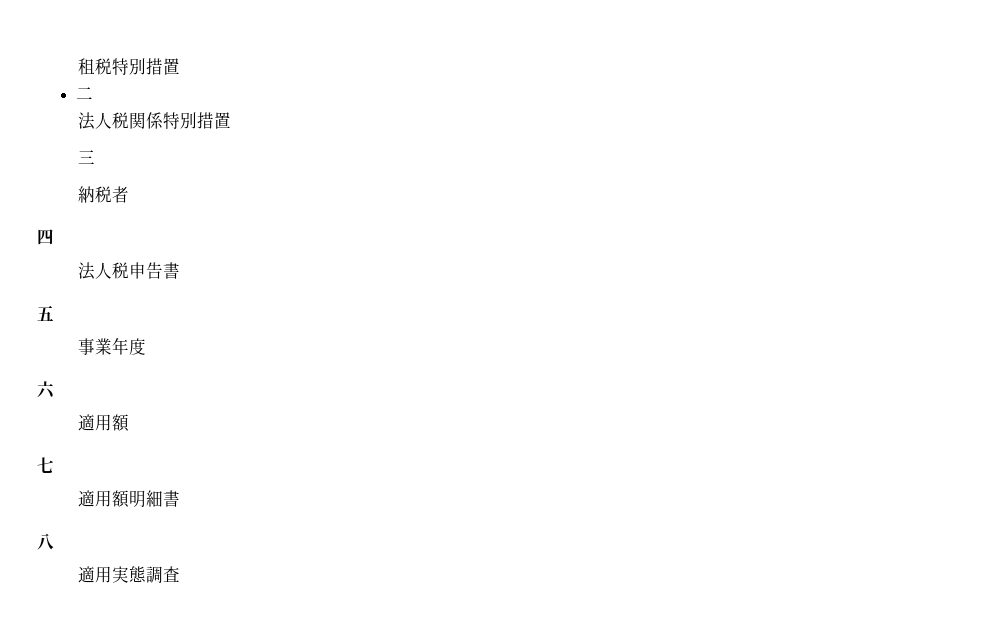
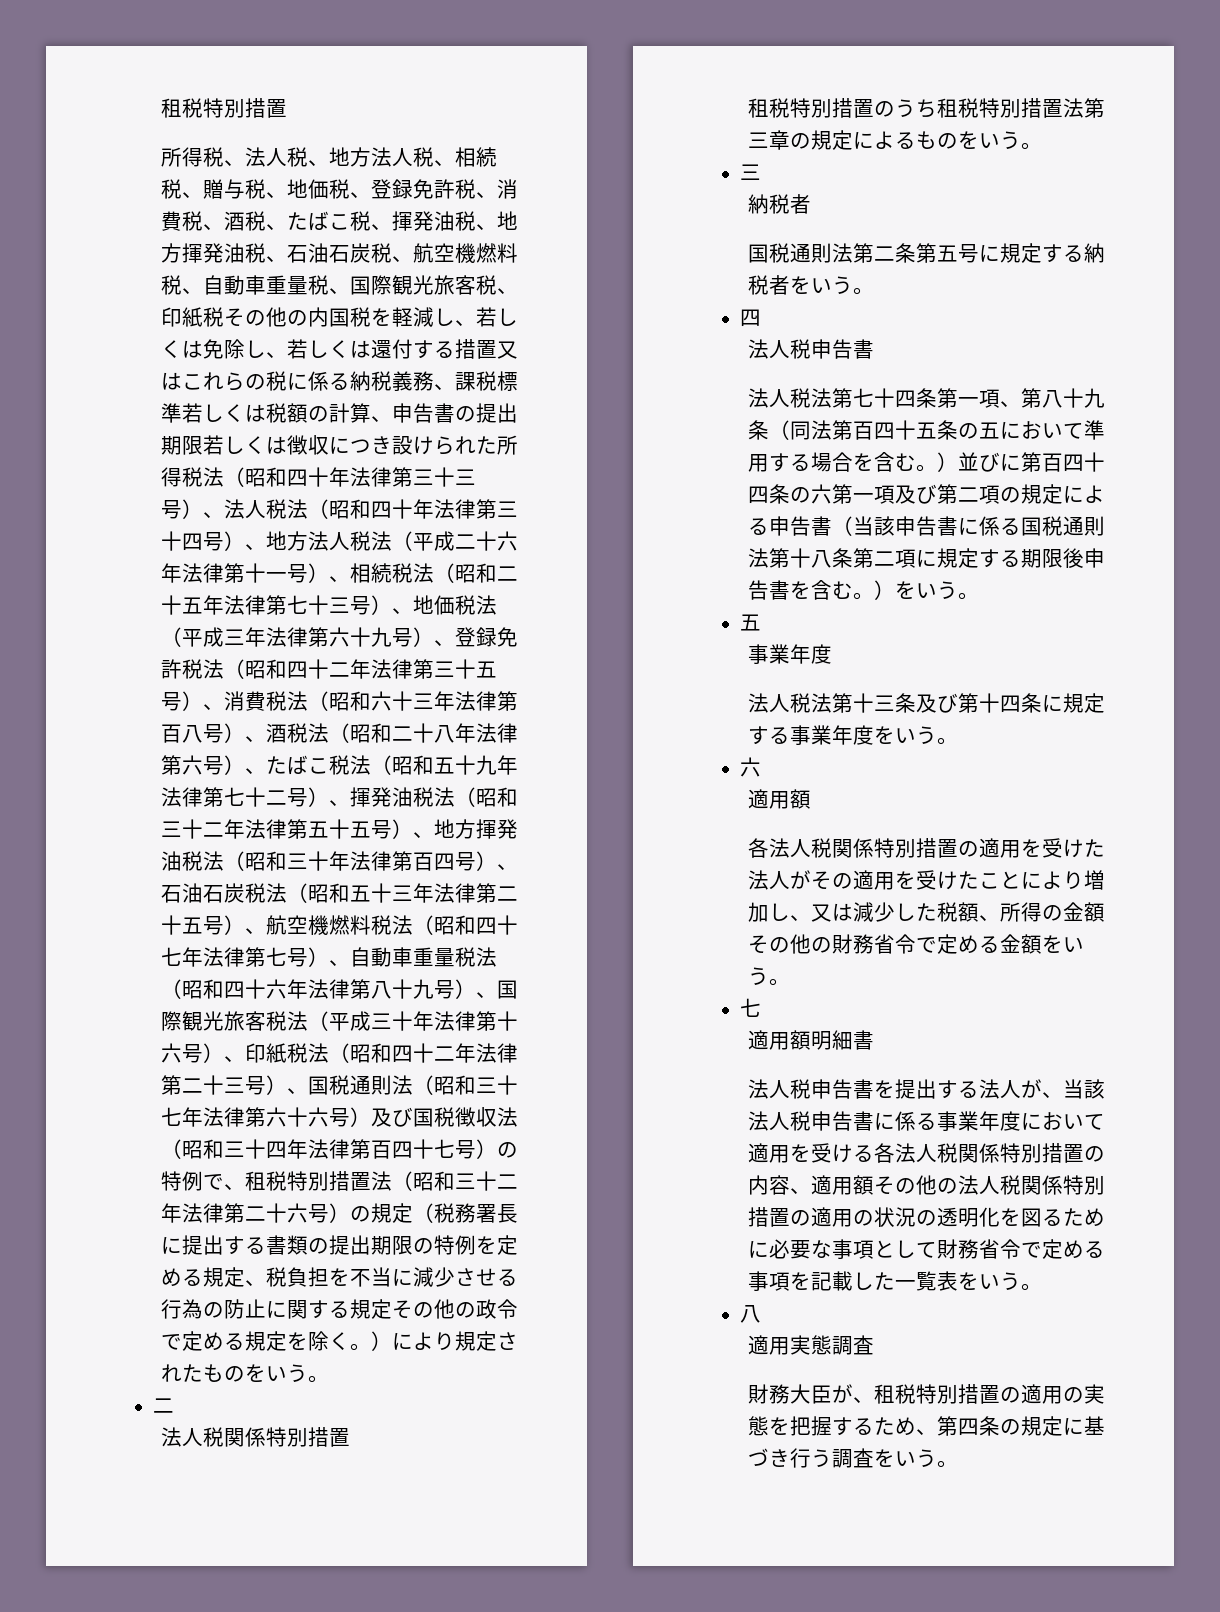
[78,58,181,76] 租税特別措置 -> [161,98,288,118] [161,147,498,167] [161,179,519,199] [161,211,519,231] [161,243,519,263] [161,275,519,295] [161,307,519,328] [161,339,519,359] [161,371,519,391] [161,403,519,423] [161,435,519,455] [161,467,477,487] [161,499,519,519] [161,531,519,551] [161,563,519,583] [161,595,498,615] [161,627,519,647] [161,659,498,679] [161,691,519,711] [161,723,519,743] [161,755,519,775] [161,787,519,807] [161,819,519,839] [161,851,519,871] [161,883,519,903] [161,915,519,935] [161,947,498,967] [161,979,519,999] [161,1011,519,1031] [161,1043,519,1064] [161,1075,519,1095] [161,1107,519,1127] [161,1139,519,1159] [161,1171,519,1191] [161,1203,519,1223] [161,1235,519,1255] [161,1267,519,1287] [161,1299,519,1319] [161,1331,519,1351] [161,1364,330,1383] 租税特別措置 // 所得税、法人税、地方法人税、相続税、贈与税、地価税、登録免許税、消費税、酒税、たばこ税、揮発油税、地方揮発油税、石油石炭税、航空機燃料税、自動車重量税、国際観光旅客税、印紙税その他の内国税を軽減し、若しくは免除し、若しくは還付する措置又はこれらの税に係る納税義務、課税標準若しくは税額の計算、申告書の提出期限若しくは徴収につき設けられた所得税法（昭和四十年法律第三十三号）、法人税法（昭和四十年法律第三十四号）、地方法人税法（平成二十六年法律第十一号）、相続税法（昭和二十五年法律第七十三号）、地価税法（平成三年法律第六十九号）、登録免許税法（昭和四十二年法律第三十五号）、消費税法（昭和六十三年法律第百八号）、酒税法（昭和二十八年法律第六号）、たばこ税法（昭和五十九年法律第七十二号）、揮発油税法（昭和三十二年法律第五十五号）、地方揮発油税法（昭和三十年法律第百四号）、石油石炭税法（昭和五十三年法律第二十五号）、航空機燃料税法（昭和四十七年法律第七号）、自動車重量税法（昭和四十六年法律第八十九号）、国際観光旅客税法（平成三十年法律第十六号）、印紙税法（昭和四十二年法律第二十三号）、国税通則法（昭和三十七年法律第六十六号）及び国税徴収法（昭和三十四年法律第百四十七号）の特例で、租税特別措置法（昭和三十二年法律第二十六号）の規定（税務署長に提出する書類の提出期限の特例を定める規定、税負担を不当に減少させる行為の防止に関する規定その他の政令で定める規定を除く。）により規定されたものをいう。
[78,150,96,164] [78,186,130,203] [37,229,54,245] [78,262,181,280] [37,305,54,321] [78,337,147,355] [37,381,55,399] [78,414,130,432] [37,457,54,473] [78,490,181,508] [37,533,54,550] [78,566,181,583] 三 // 納税者 // 四 // 法人税申告書 // 五 // 事業年度 // 六 // 適用額 // 七 // 適用額明細書 // 八 // 適用実態調査 -> [748,98,1106,118] [748,130,1043,150] [740,164,762,180] [748,194,812,214] [748,243,1106,263] [748,275,875,295] [740,309,762,327] [748,339,875,359] [748,388,1106,408] [748,420,1106,440] [748,452,1106,472] [748,484,1106,504] [748,516,1106,536] [748,548,1106,568] [748,580,980,600] [740,614,762,631] [748,644,833,664] [748,693,1106,713] [748,725,959,745] [740,757,762,777] [748,789,812,809] [748,838,1106,858] [748,870,1106,890] [748,902,1106,922] [748,934,1085,954] [748,967,791,986] [740,998,762,1017] [748,1030,875,1050] [748,1079,1106,1099] [748,1111,1106,1131] [748,1143,1106,1163] [748,1175,1106,1195] [748,1207,1106,1227] [748,1239,1106,1259] [748,1271,1043,1291] [740,1305,762,1323] [748,1335,875,1355] [748,1384,1106,1404] [748,1416,1106,1436] [748,1448,959,1468] 租税特別措置のうち租税特別措置法第三章の規定によるものをいう。 // 三 // 納税者 // 国税通則法第二条第五号に規定する納税者をいう。 // 四 // 法人税申告書 // 法人税法第七十四条第一項、第八十九条（同法第百四十五条の五において準用する場合を含む。）並びに第百四十四条の六第一項及び第二項の規定による申告書（当該申告書に係る国税通則法第十八条第二項に規定する期限後申告書を含む。）をいう。 // 五 // 事業年度 // 法人税法第十三条及び第十四条に規定する事業年度をいう。 // 六 // 適用額 // 各法人税関係特別措置の適用を受けた法人がその適用を受けたことにより増加し、又は減少した税額、所得の金額その他の財務省令で定める金額をいう。 // 七 // 適用額明細書 // 法人税申告書を提出する法人が、当該法人税申告書に係る事業年度において適用を受ける各法人税関係特別措置の内容、適用額その他の法人税関係特別措置の適用の状況の透明化を図るために必要な事項として財務省令で定める事項を記載した一覧表をいう。 // 八 // 適用実態調査 // 財務大臣が、租税特別措置の適用の実態を把握するため、第四条の規定に基づき行う調査をいう。

